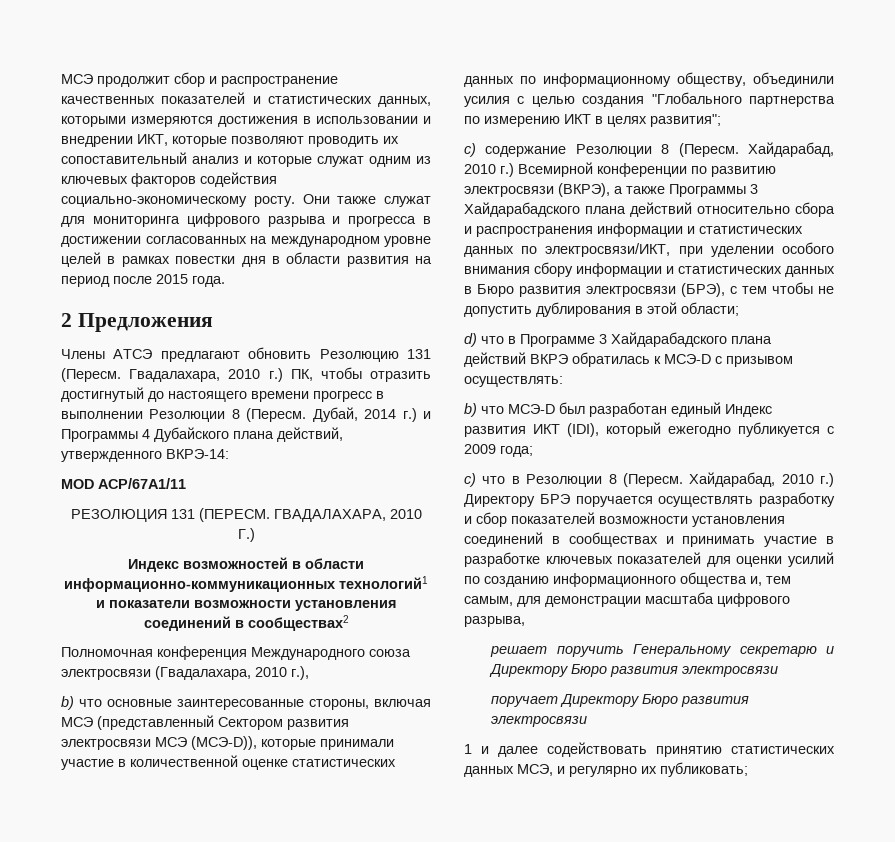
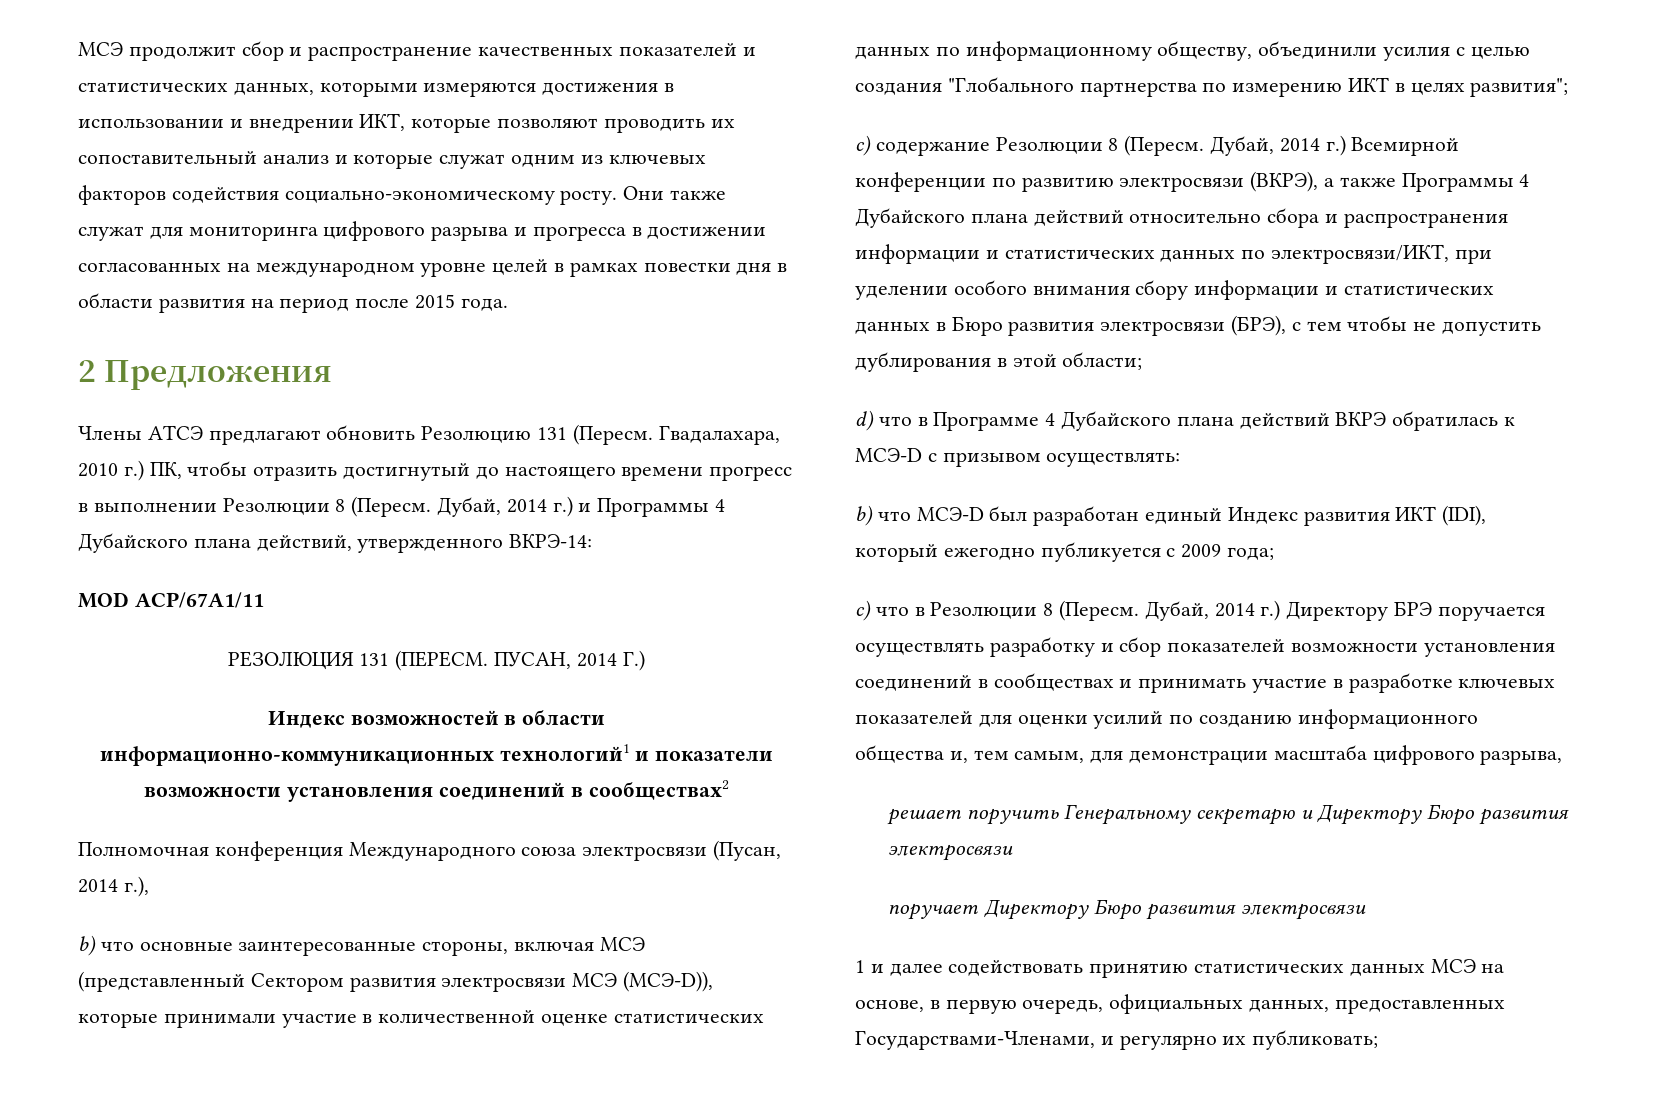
[273,509,422,522] ГВАДАЛАХАРА, 2010 -> [493,652,617,669] ПУСАН, 2014
[155,666,287,680] (Гвадалахара, 2010 -> [713,840,782,861] [78,879,118,893] (Пусан, 2014
[748,142,834,157] [464,164,496,174] Хайдарабад, 2010 -> [1210,136,1320,156] Дубай, 2014
[750,184,758,194] [464,202,580,217] 3 Хайдарабадского -> [1519,174,1530,187] [855,208,965,228] 4 Дубайского
[599,332,727,347] 3 Хайдарабадского -> [1045,411,1172,431] 4 Дубайского
[689,472,814,487] Хайдарабад, 2010 -> [1144,601,1255,621] Дубай, 2014
[517,764,553,776] МСЭ, -> [1430,959,1505,973] [855,994,1505,1014] [855,1030,1095,1050] МСЭ на основе, в первую очередь, официальных данных, предоставленных Государствами-Членами,

